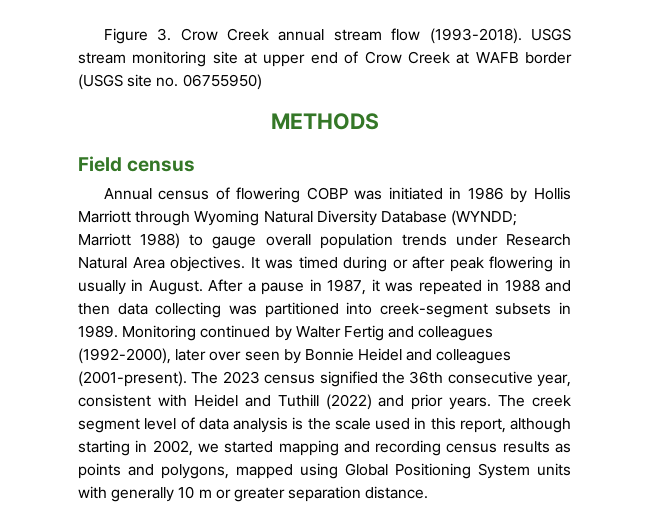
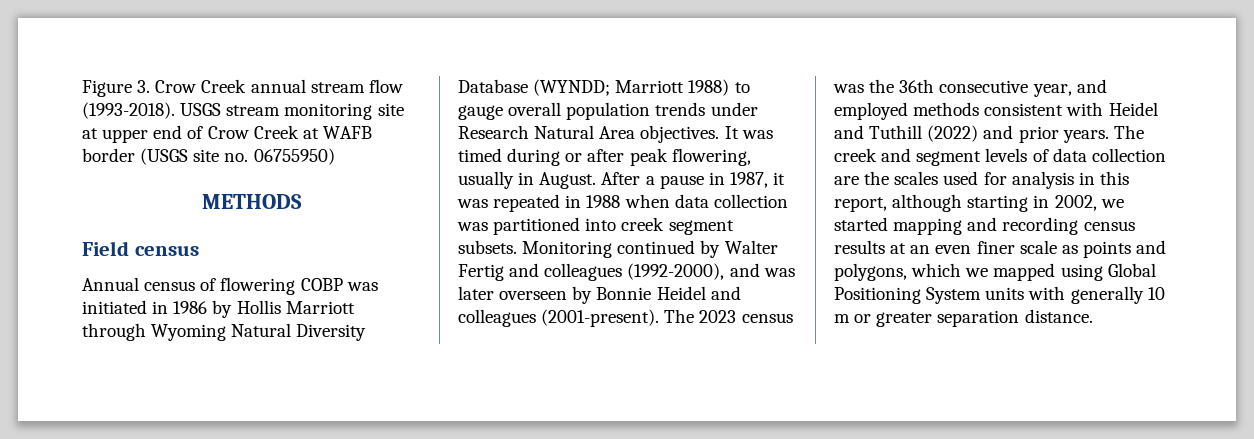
[489,256,571,272] flowering in -> [671,148,751,166] flowering,
[544,280,571,292] [78,302,571,318] [78,325,118,338] and then data collecting was partitioned into creek-segment subsets in 1989. -> [624,194,788,208] [457,217,734,235] [458,240,517,254] when data collection was partitioned into creek segment subsets.
[175,349,280,361] later over seen -> [729,263,795,277] [458,286,568,300] and was later overseen
[319,371,378,387] signified -> [833,84,864,93] was
(571, 380) none -> [1076,79,1107,93] [834,102,980,120] and employed methods
[78,417,410,433] segment level of data analysis is the scale used -> [881,148,1166,166] [834,171,1074,189] and segment levels of data collection are the scales used for analysis
(550, 447) none -> [890,240,1057,254] at an even finer scale
(229, 471) none -> [911,263,989,277] which we

